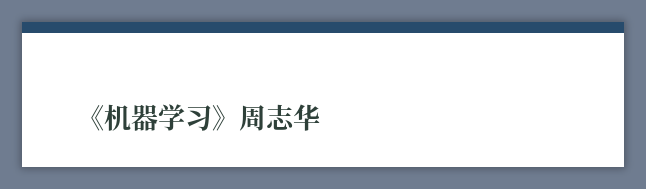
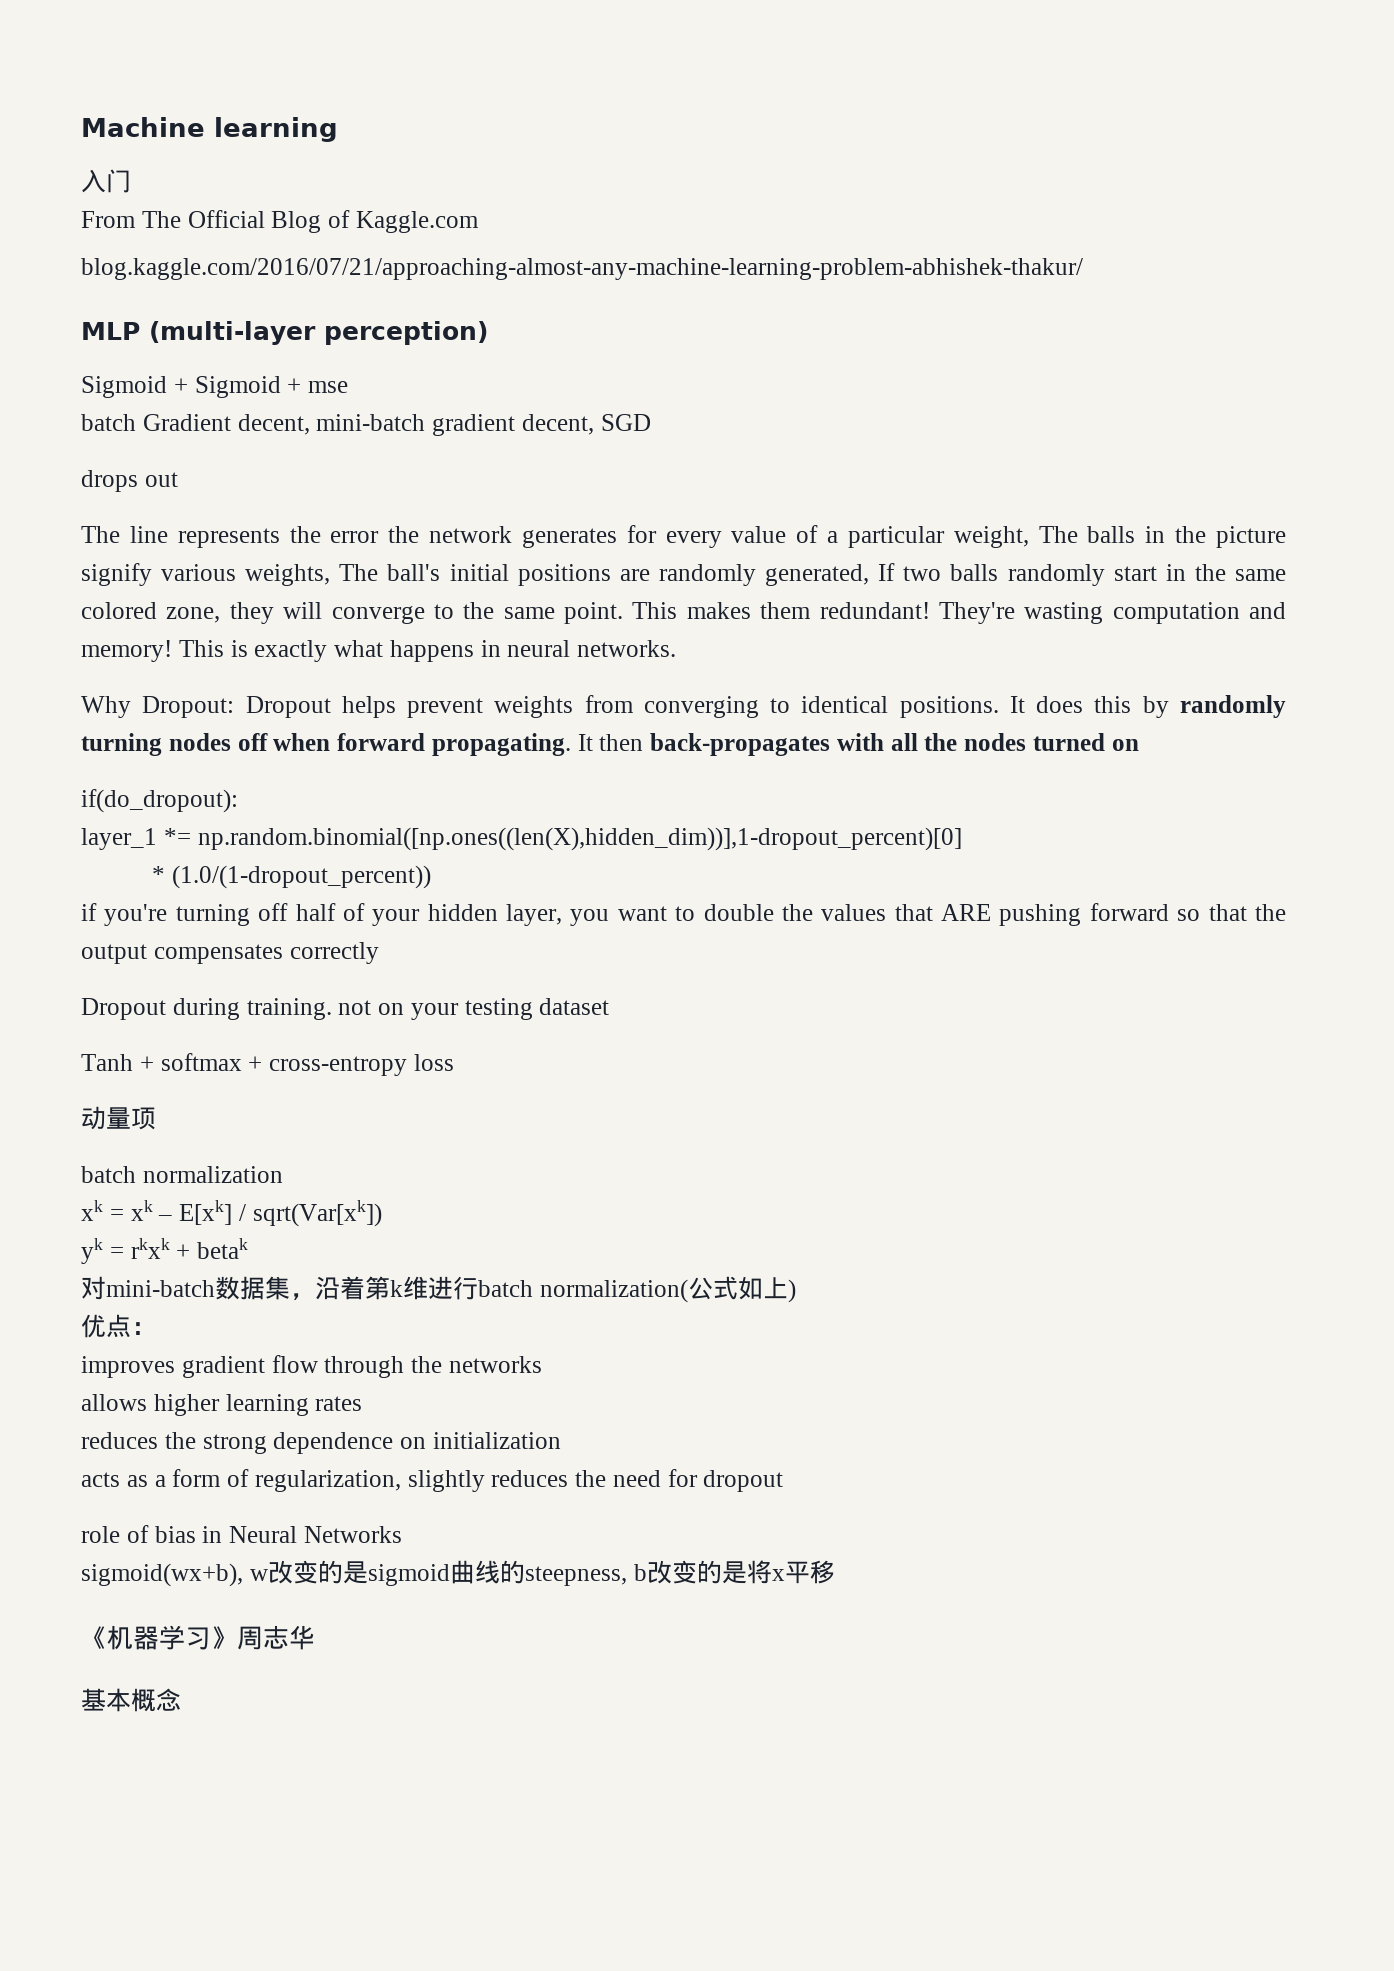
(77, 118) none -> [81,117,338,142] [81,169,131,193] [81,210,479,233] [81,258,1083,280] [81,321,488,345] [81,376,348,398] [81,414,651,436] [81,470,178,492] [81,525,1287,548] [81,563,1286,586] [81,602,1286,624] [81,640,676,662] [81,695,1286,718] [81,733,1139,756] [81,789,238,813] [81,827,962,851] [151,865,431,889] [81,903,1286,926] [81,942,379,964] [81,998,610,1020] [81,1053,454,1076] [81,1106,156,1130] [81,1166,283,1183] [81,1200,382,1227] [81,1238,248,1264] [81,1276,796,1303] [81,1314,156,1338] [81,1355,542,1378] [81,1394,363,1416] [81,1432,561,1454] [81,1469,784,1492] [81,1525,402,1543] [81,1560,835,1587] Machine learning // 入门 // From The Official Blog of Kaggle.com // blog.kaggle.com/2016/07/21/approaching-almost-any-machine-learning-problem-abhishek-thakur/ // MLP (multi-layer perception) // Sigmoid + Sigmoid + mse // batch Gradient decent, mini-batch gradient decent, SGD // drops out // The line represents the error the network generates for every value of a particular weight, The balls in the picture signify various weights, The ball's initial positions are randomly generated, If two balls randomly start in the same colored zone, they will converge to the same point. This makes them redundant! They're wasting computation and memory! This is exactly what happens in neural networks. // Why Dropout: Dropout helps prevent weights from converging to identical positions. It does this by randomly turning nodes off when forward propagating. It then back-propagates with all the nodes turned on // if(do_dropout): // layer_1 *= np.random.binomial([np.ones((len(X),hidden_dim))],1-dropout_percent)[0] // * (1.0/(1-dropout_percent)) // if you're turning off half of your hidden layer, you want to double the values that ARE pushing forward so that the output compensates correctly // Dropout during training. not on your testing dataset // Tanh + softmax + cross-entropy loss // 动量项 // batch normalization // xk = xk – E[xk] / sqrt(Var[xk]) // yk = rkxk + betak // 对mini-batch数据集，沿着第k维进行batch normalization(公式如上) // 优点： // improves gradient flow through the networks // allows higher learning rates // reduces the strong dependence on initialization // acts as a form of regularization, slightly reduces the need for dropout // role of bias in Neural Networks // sigmoid(wx+b), w改变的是sigmoid曲线的steepness, b改变的是将x平移 //
(320, 117) none -> [81,1688,181,1712] // 基本概念

